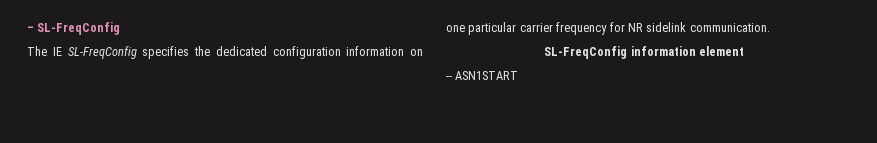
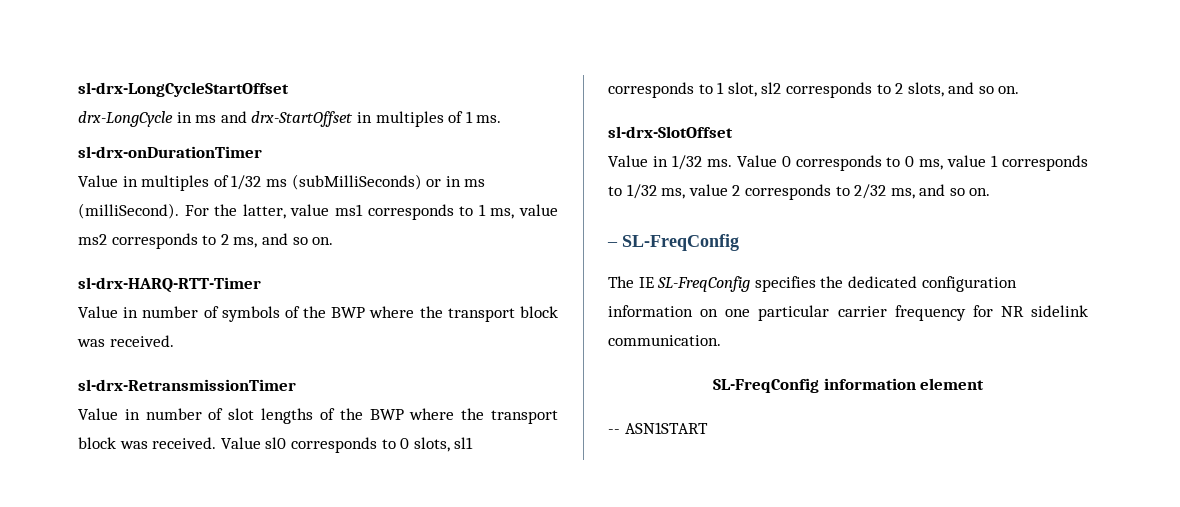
(27, 29) none -> [78,82,289,97] [78,111,502,127] [78,146,262,158] [78,174,486,191] [78,203,559,220] [78,233,334,249] [78,277,261,293] [78,306,558,322] [77,335,174,347] [78,379,296,391] [78,408,558,424] [78,437,474,453] [608,82,1020,98] [608,126,733,138] [608,155,1088,171] [608,184,991,200] sl-drx-LongCycleStartOffset // drx-LongCycle in ms and drx-StartOffset in multiples of 1 ms. // sl-drx-onDurationTimer // Value in multiples of 1/32 ms (subMilliSeconds) or in ms (milliSecond). For the latter, value ms1 corresponds to 1 ms, value ms2 corresponds to 2 ms, and so on. // sl-drx-HARQ-RTT-Timer // Value in number of symbols of the BWP where the transport block was received. // sl-drx-RetransmissionTimer // Value in number of slot lengths of the BWP where the transport block was received. Value sl0 corresponds to 0 slots, sl1 corresponds to 1 slot, sl2 corresponds to 2 slots, and so on. // sl-drx-SlotOffset // Value in 1/32 ms. Value 0 corresponds to 0 ms, value 1 corresponds to 1/32 ms, value 2 corresponds to 2/32 ms, and so on. //

